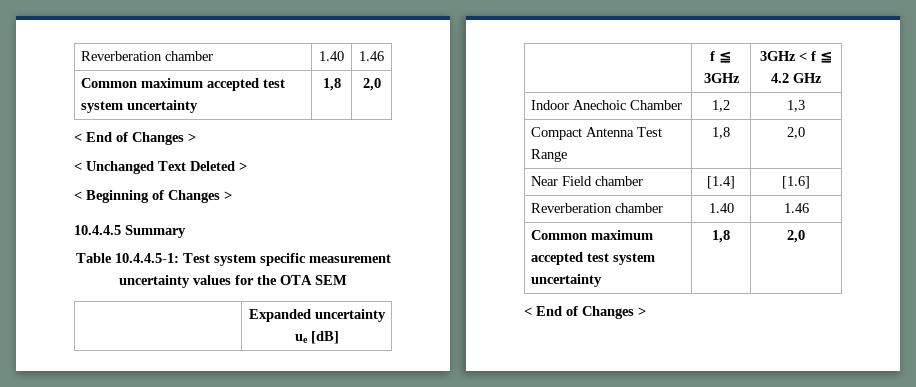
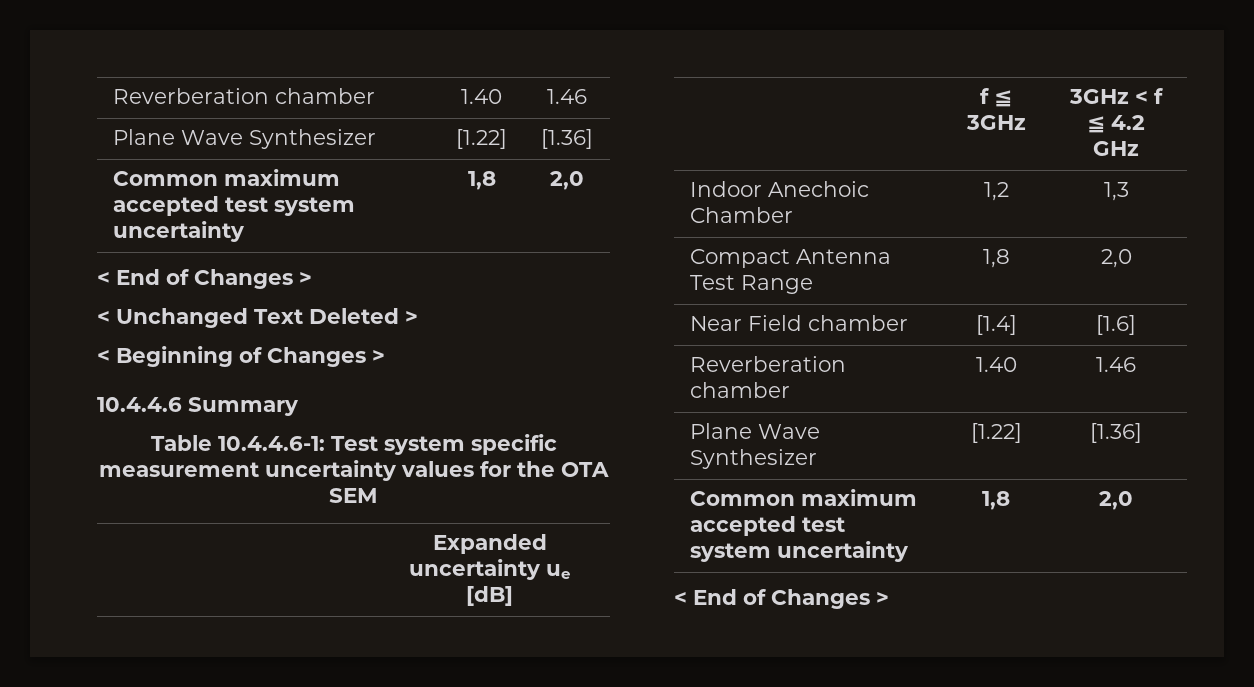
[80,51,213,61] [319,51,344,61] [359,51,384,61] Reverberation chamber | 1.40 | 1.46 -> [113,88,376,104] [461,89,502,104] [546,89,587,104] [113,129,377,149] [456,129,507,149] [540,129,593,149] Reverberation chamber | 1.40 | 1.46 // Plane Wave Synthesizer | [1.22] | [1.36]
[74,225,121,235] 10.4.4.5 -> [97,397,182,412] 10.4.4.6
[114,253,179,263] 10.4.4.5-1: -> [217,436,325,451] 10.4.4.6-1:
(809, 208) none -> [690,423,821,439] [690,449,818,469] [970,423,1022,443] [1090,423,1142,443] // Plane Wave Synthesizer | [1.22] | [1.36]

